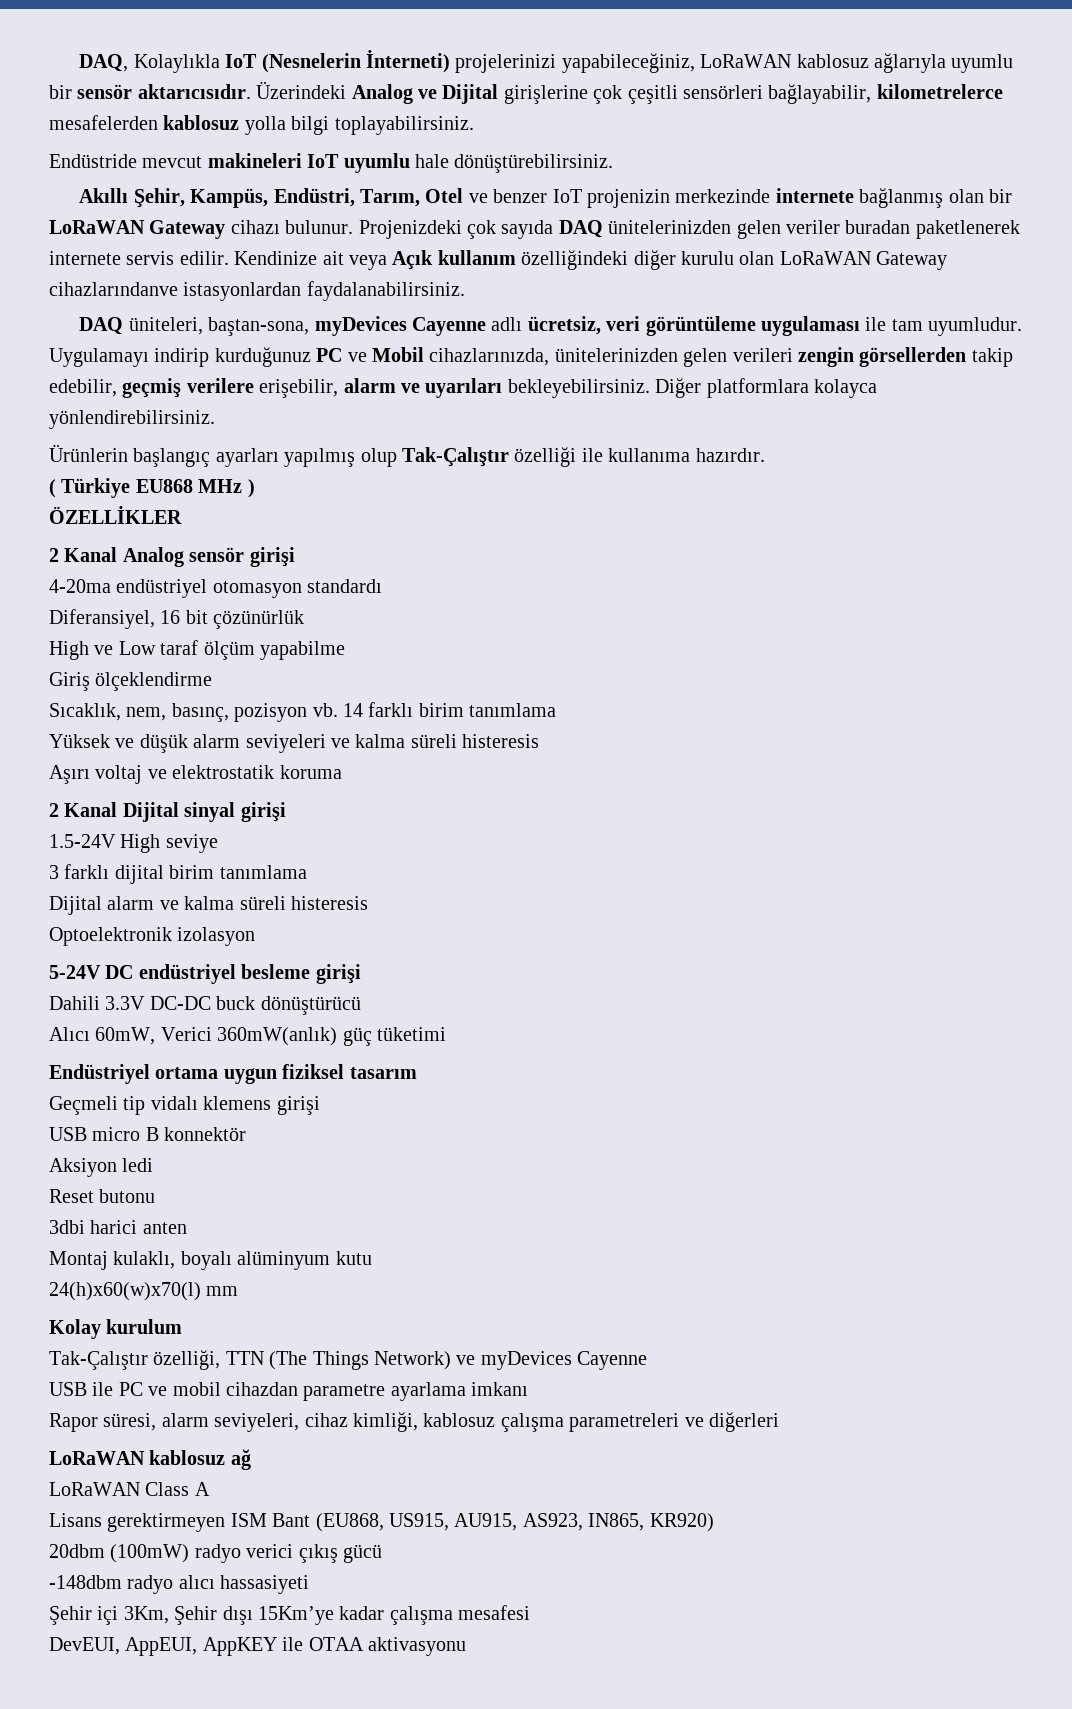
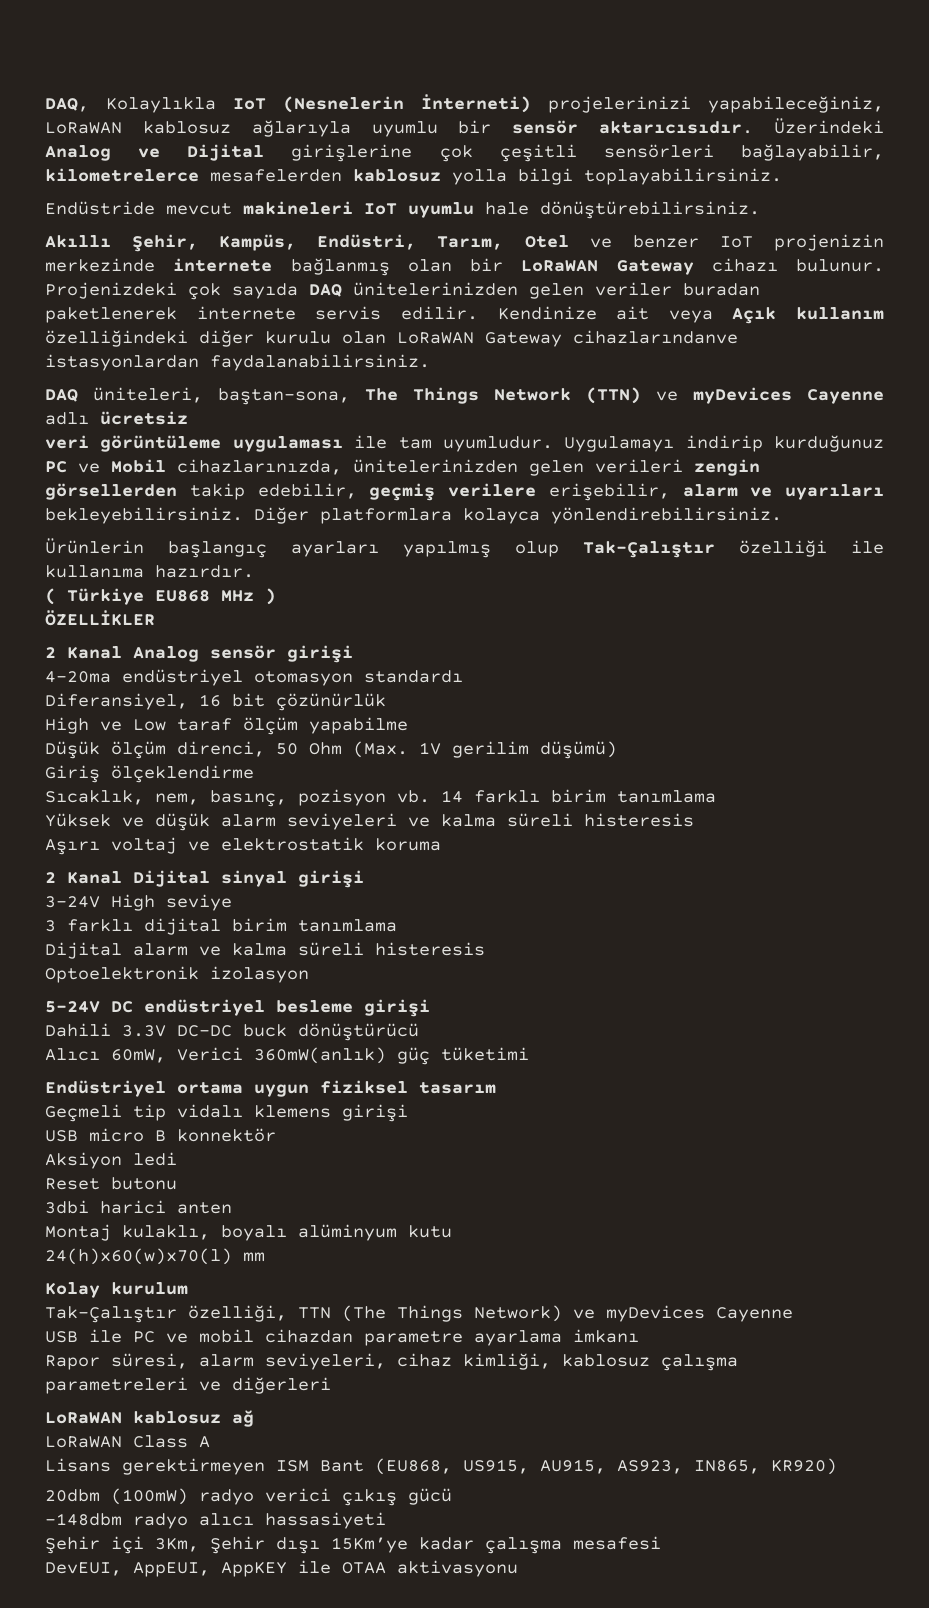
(310, 326) none -> [365,387,678,404] The Things Network (TTN) ve
[527,316,601,335] ücretsiz, -> [100,411,188,425] ücretsiz //
(345, 650) none -> [45,741,617,759] // Düşük ölçüm direnci, 50 Ohm (Max. 1V gerilim düşümü)
[49,834,116,848] 1.5-24V -> [45,896,100,908] 3-24V

